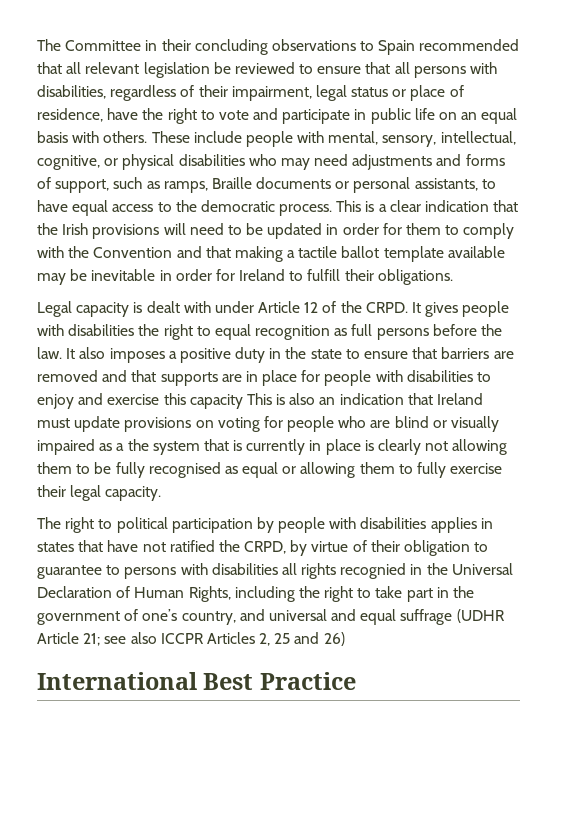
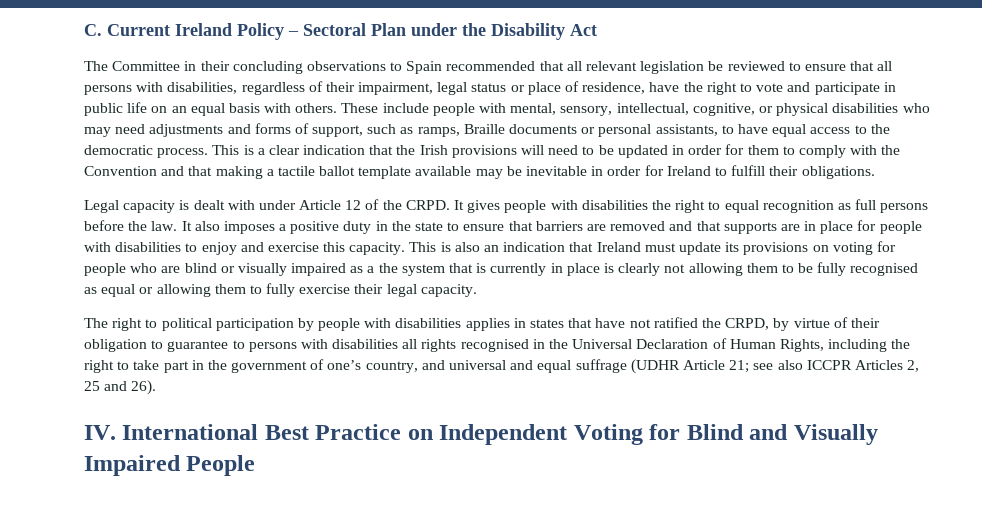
(37, 45) none -> [84,23,597,40] C. Current Ireland Policy – Sectoral Plan under the Disability Act //
[189,394,243,409] capacity -> [349,242,406,255] capacity.
(121, 424) none -> [725,242,740,252] its
[340,563,407,579] recognied -> [460,339,529,352] recognised
[323,632,345,646] 26) // -> [131,380,157,395] [84,425,116,440] 26). // IV.
(356, 681) none -> [407,424,878,445] [84,455,256,476] on Independent Voting for Blind and Visually Impaired People

